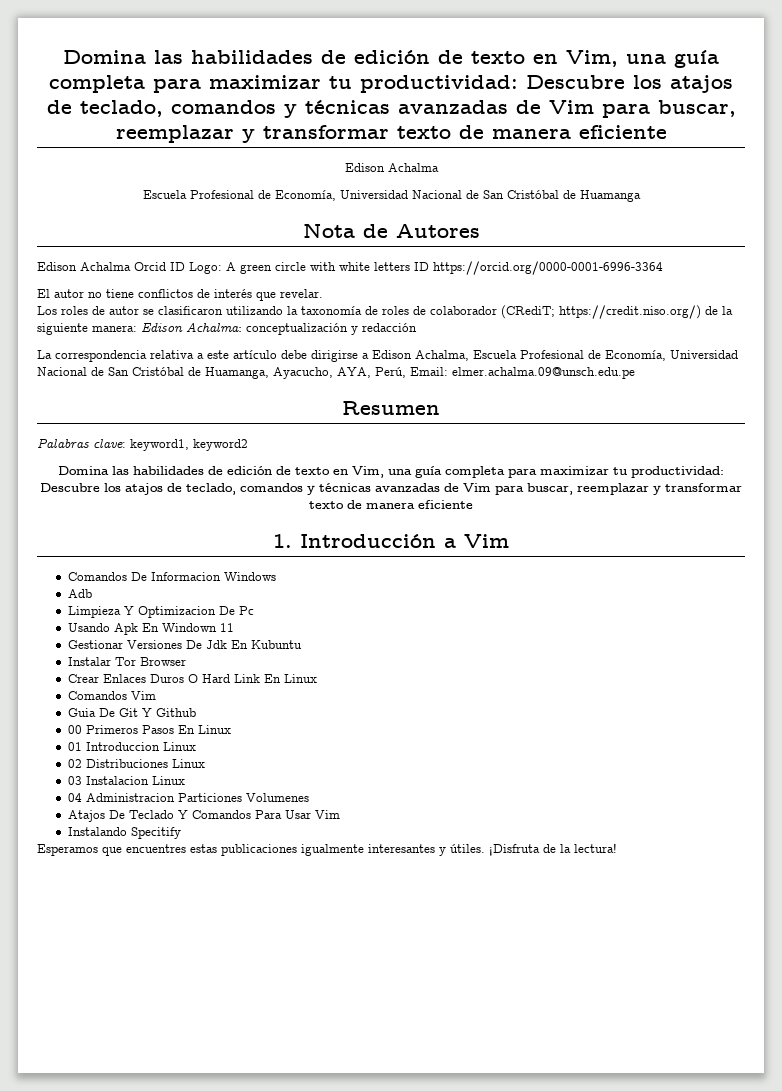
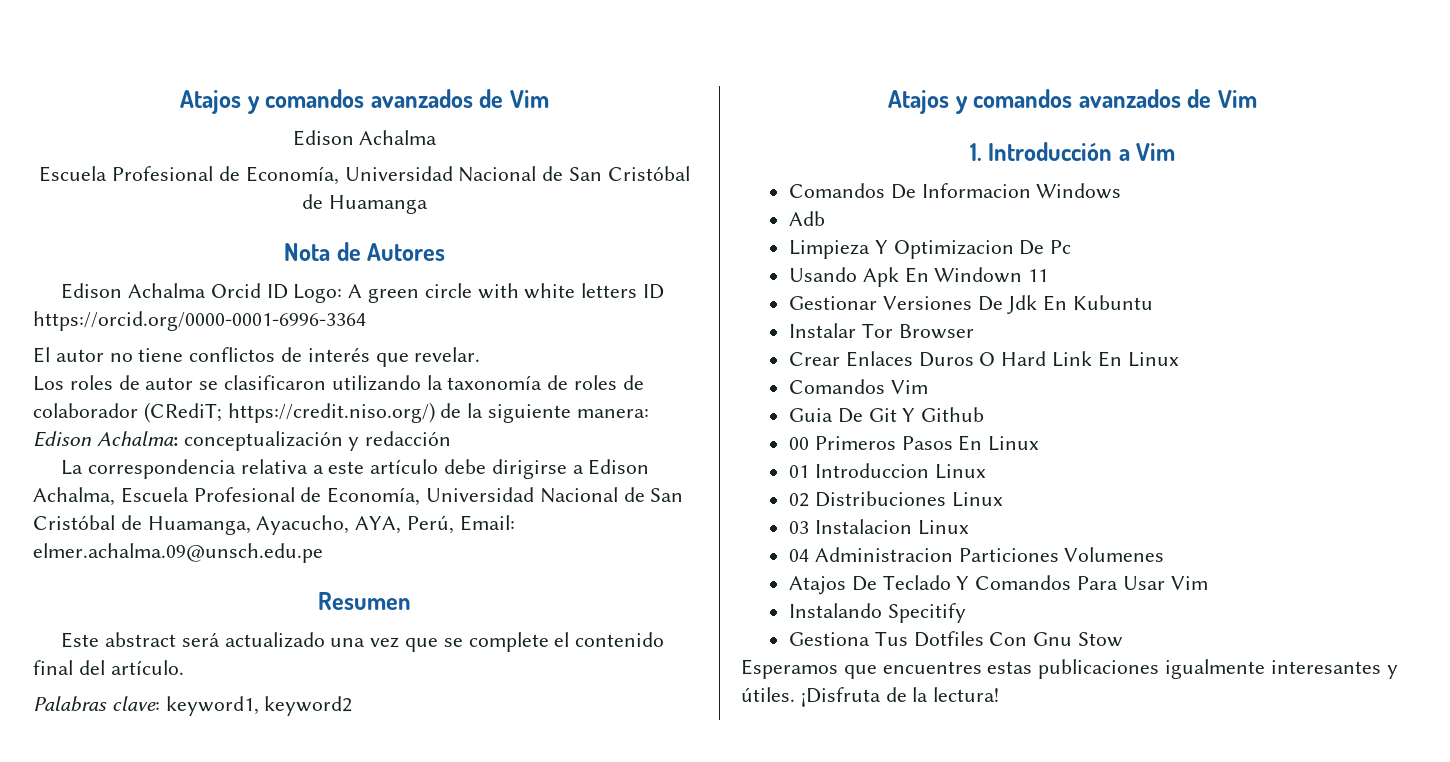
[63,50,719,68] [49,75,733,93] [46,100,736,118] [115,125,667,143] Domina las habilidades de edición de texto en Vim, una guía completa para maximizar tu productividad: Descubre los atajos de teclado, comandos y técnicas avanzadas de Vim para buscar, reemplazar y transformar texto de manera eficiente -> [180,89,549,114] Atajos y comandos avanzados de Vim
[37,438,248,451] [58,466,724,478] [40,483,742,495] [309,500,473,509] Palabras clave: keyword1, keyword2 // Domina las habilidades de edición de texto en Vim, una guía completa para maximizar tu productividad: Descubre los atajos de teclado, comandos y técnicas avanzadas de Vim para buscar, reemplazar y transformar texto de manera eficiente -> [61,632,665,652] [33,660,184,675] [33,696,353,716] [888,89,1257,114] Este abstract será actualizado una vez que se complete el contenido final del artículo. // Palabras clave: keyword1, keyword2 // Atajos y comandos avanzados de Vim
(181, 833) none -> [788,631,1123,647] // Gestiona Tus Dotfiles Con Gnu Stow

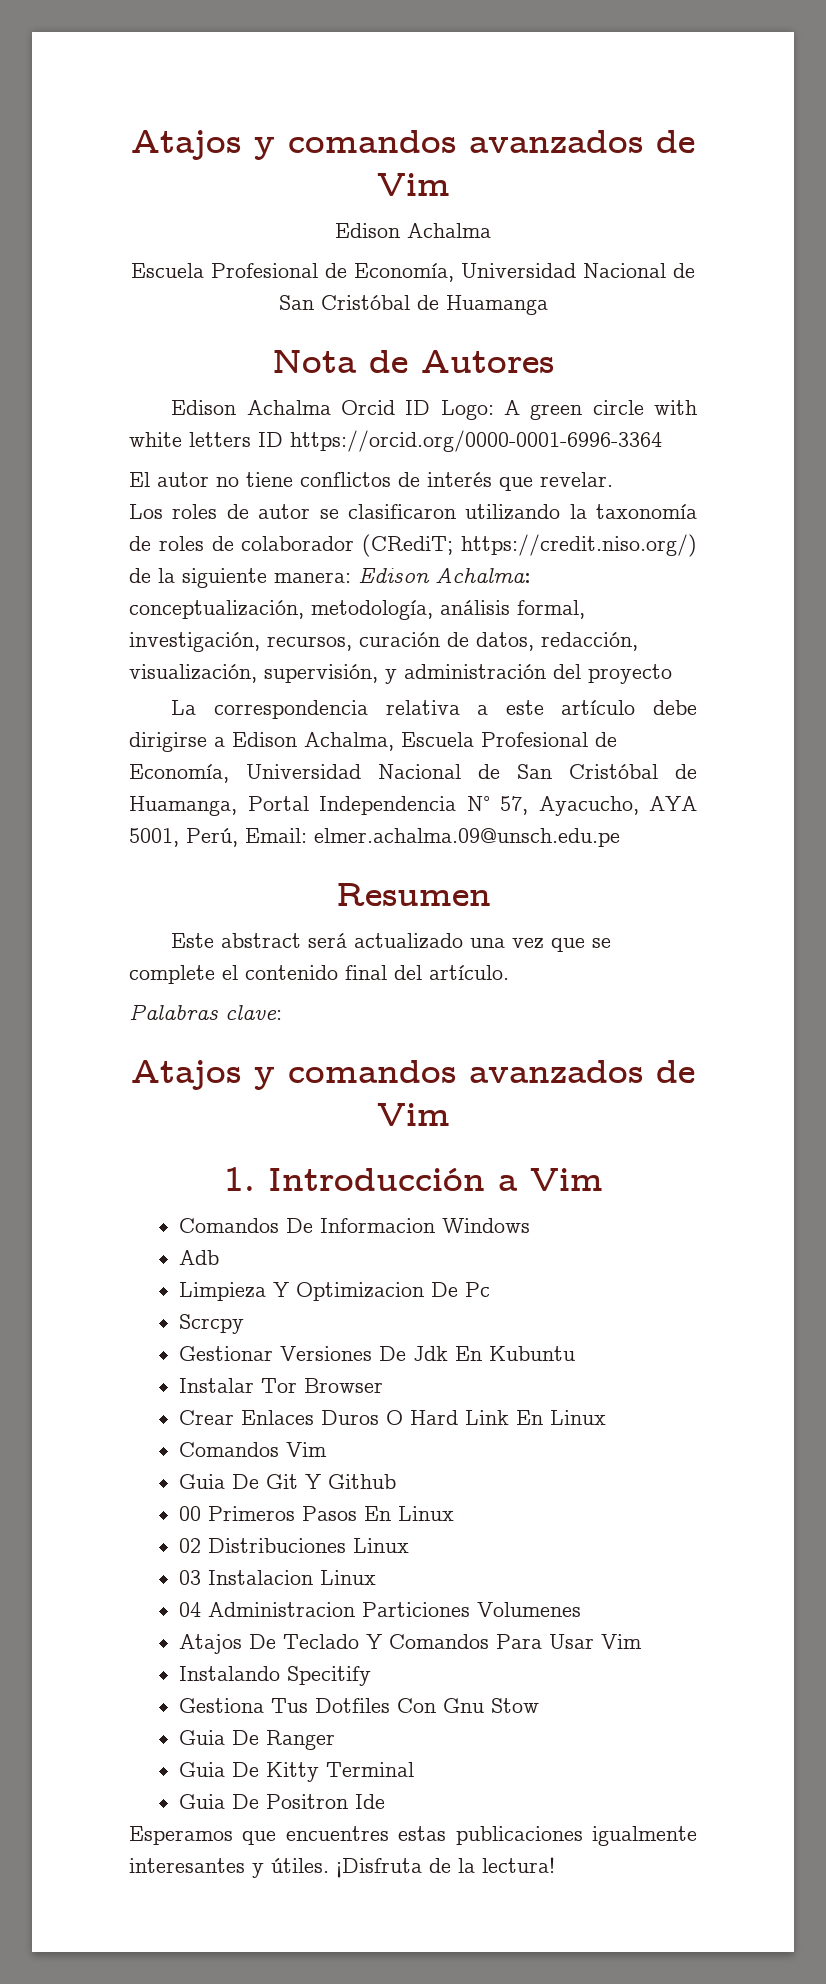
[183,431,452,451] conceptualización y redacción -> [129,600,585,620] [129,632,638,652] [129,664,672,684] conceptualización, metodología, análisis formal, investigación, recursos, curación de datos, redacción, visualización, supervisión, y administración del proyecto
[256,515,402,535] Ayacucho, AYA, -> [247,796,697,816] [129,828,179,847] Portal Independencia N° 57, Ayacucho, AYA 5001,
[165,696,353,716] keyword1, keyword2 -> (282, 1012) none
[788,267,1049,287] Usando Apk En Windown 11 -> [179,1314,245,1334] Scrcpy
[788,463,986,479] // 01 Introduccion Linux -> (455, 1513) none
(1123, 639) none -> [179,1730,336,1750] [179,1762,415,1782] [179,1794,386,1809] // Guia De Ranger // Guia De Kitty Terminal // Guia De Positron Ide

